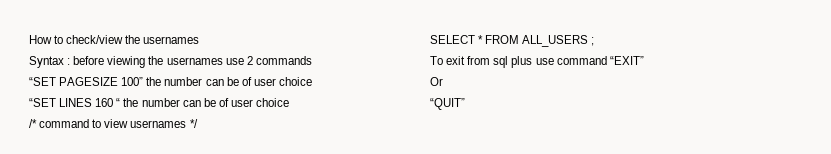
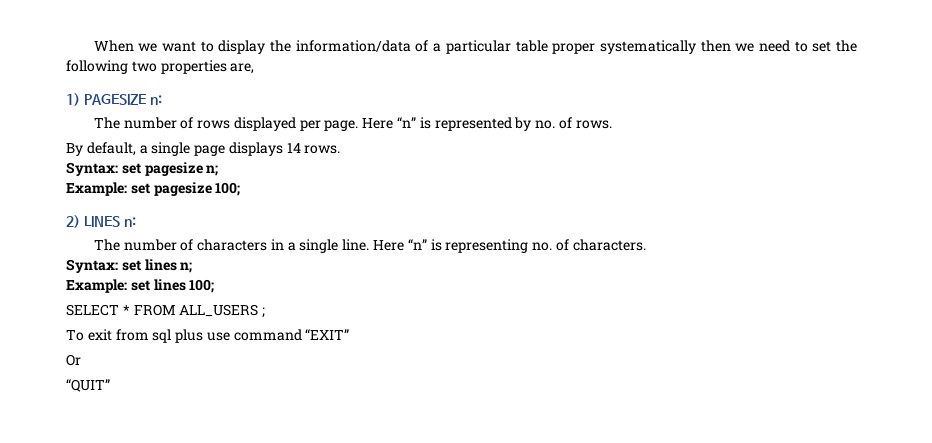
[29,35,200,44] [29,56,312,68] [29,77,312,86] [29,98,290,107] [29,119,198,128] How to check/view the usernames // Syntax : before viewing the usernames use 2 commands // “SET PAGESIZE 100” the number can be of user choice // “SET LINES 160 “ the number can be of user choice // /* command to view usernames */ -> [93,40,857,54] [66,60,255,74] [66,93,162,106] [93,117,612,131] [66,142,341,156] [66,162,219,176] [66,182,241,196] [66,215,136,228] [93,239,646,253] [66,259,193,273] [66,279,215,293] When we want to display the information/data of a particular table proper systematically then we need to set the following two properties are, // 1) PAGESIZE n: // The number of rows displayed per page. Here “n” is represented by no. of rows. // By default, a single page displays 14 rows. // Syntax: set pagesize n; // Example: set pagesize 100; // 2) LINES n: // The number of characters in a single line. Here “n” is representing no. of characters. // Syntax: set lines n; // Example: set lines 100;

